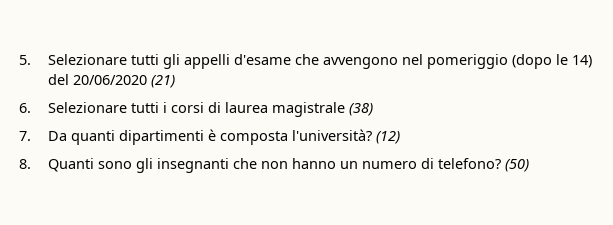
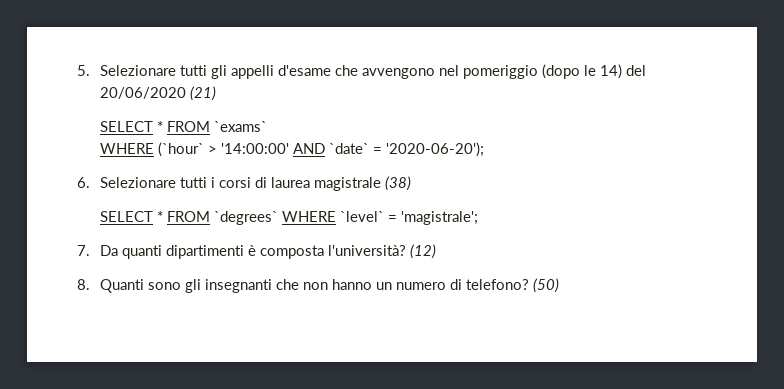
(175, 81) none -> [100,121,268,132] [100,142,485,157] // SELECT * FROM `exams` // WHERE (`hour` > '14:00:00' AND `date` = '2020-06-20');
(373, 109) none -> [100,211,479,225] // SELECT * FROM `degrees` WHERE `level` = 'magistrale';

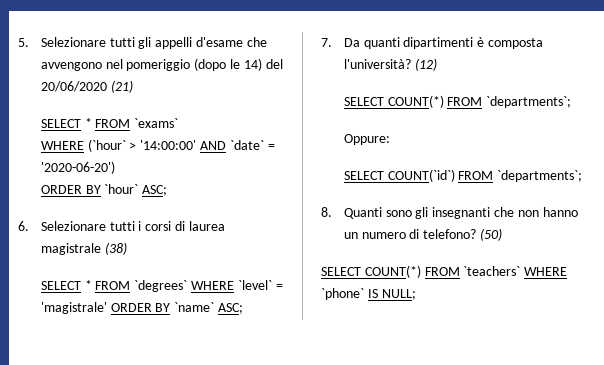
[386,142,485,157] '2020-06-20'); -> [40,161,115,174] [40,184,168,196] '2020-06-20') // ORDER BY `hour` ASC;
[401,211,479,225] 'magistrale'; -> [40,302,243,314] 'magistrale' ORDER BY `name` ASC;
(437, 251) none -> [343,95,572,108] [343,134,390,145] [343,169,583,182] // SELECT COUNT(*) FROM `departments`; // Oppure: // SELECT COUNT(`id`) FROM `departments`;
(560, 285) none -> [321,265,568,278] [321,288,416,300] // SELECT COUNT(*) FROM `teachers` WHERE `phone` IS NULL;

